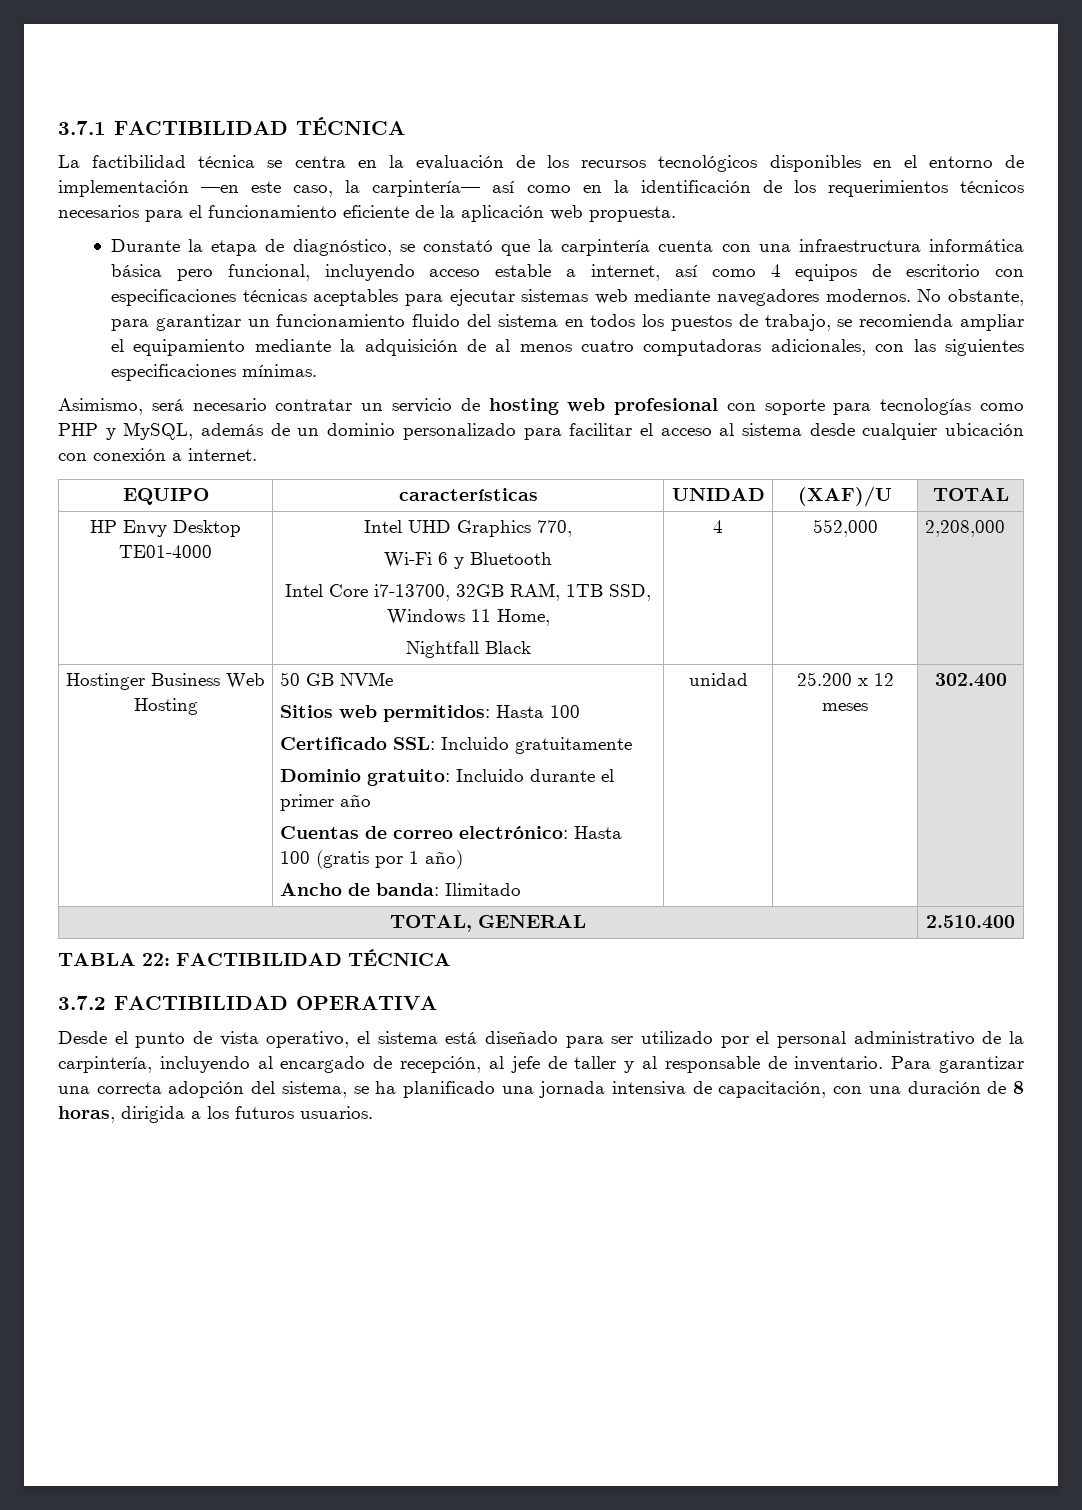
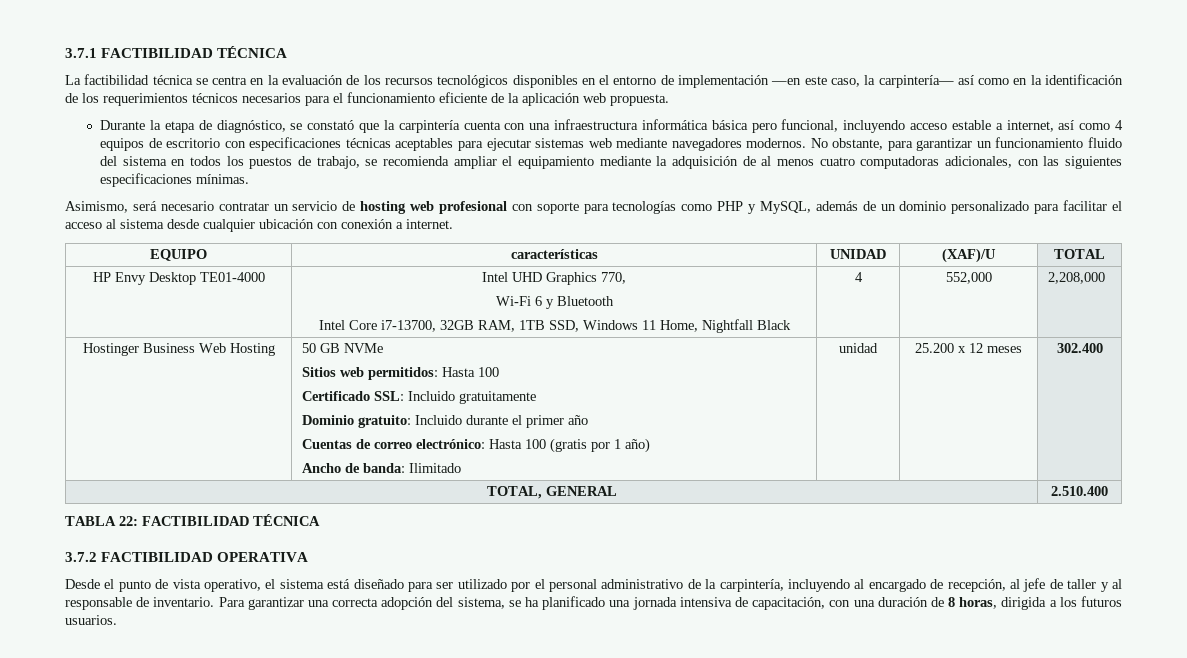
(550, 617) // -> (698, 326) none

